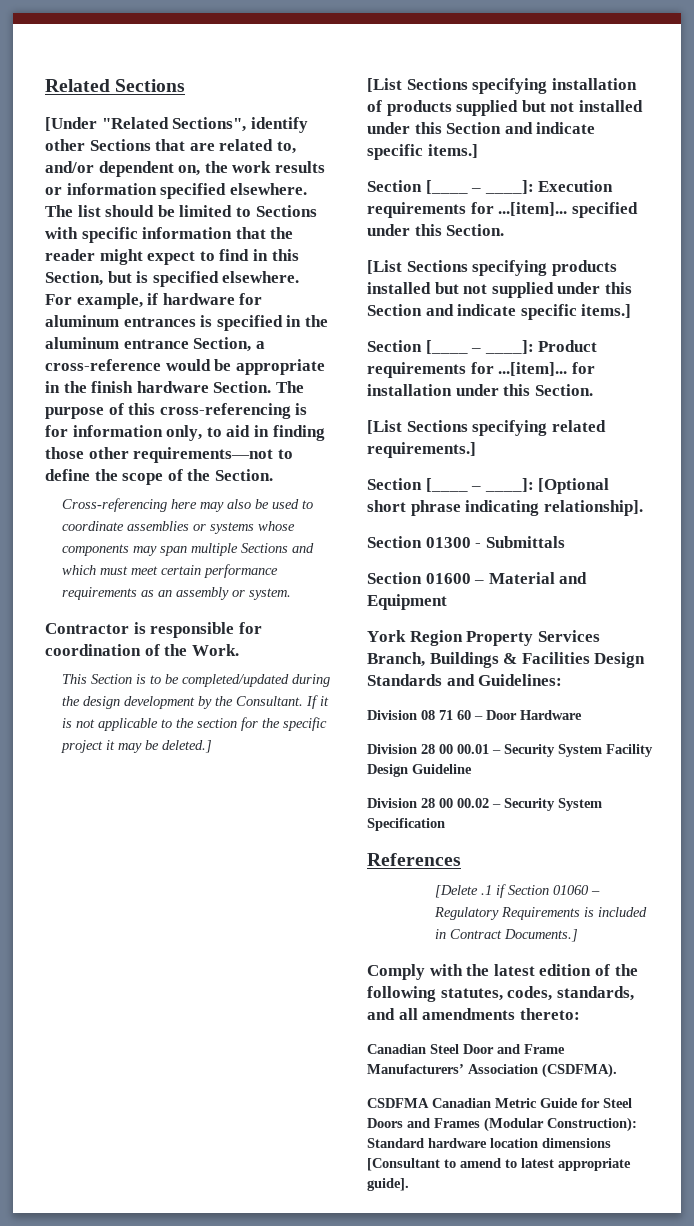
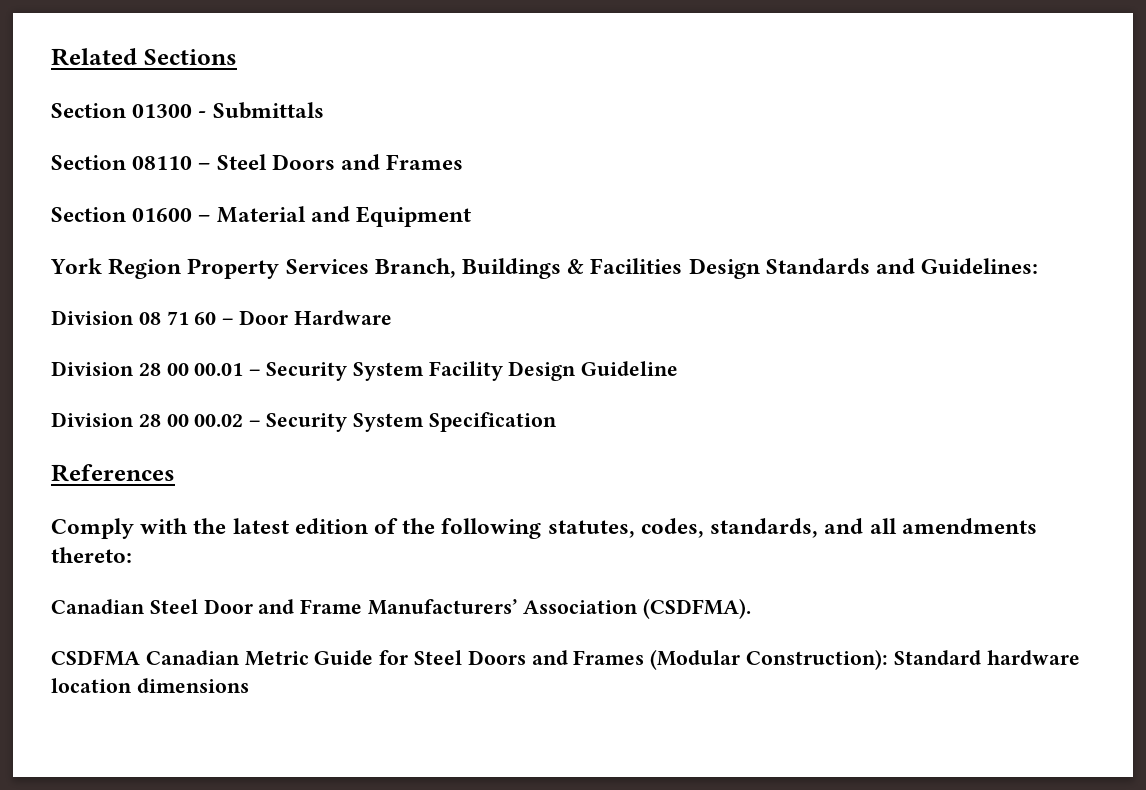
[45,117,308,133] [45,139,296,154] [45,161,325,177] [45,183,307,199] [45,205,317,217] [45,227,294,243] [45,249,299,265] [45,271,300,287] [45,293,263,309] [45,315,328,331] [45,337,265,352] [45,359,325,375] [45,381,304,393] [45,403,308,419] [45,425,325,441] [45,447,293,463] [45,469,273,485] [61,498,313,512] [61,521,295,534] [61,543,314,556] [61,564,278,578] [61,587,291,600] [45,622,262,638] [45,644,239,656] [61,674,330,687] [61,695,329,709] [61,717,327,731] [60,740,212,753] [367,78,637,94] [367,100,643,116] [367,122,596,134] [367,144,478,160] [367,180,614,194] [367,202,638,218] [367,224,505,236] [367,260,617,276] [367,282,632,298] [367,304,632,320] [367,340,598,354] [367,362,595,378] [367,384,593,396] [367,420,606,436] [367,442,476,458] [367,478,610,494] [367,500,643,516] [367,536,565,548] [Under "Related Sections", identify other Sections that are related to, and/or dependent on, the work results or information specified elsewhere. The list should be limited to Sections with specific information that the reader might expect to find in this Section, but is specified elsewhere. For example, if hardware for aluminum entrances is specified in the aluminum entrance Section, a cross-reference would be appropriate in the finish hardware Section. The purpose of this cross-referencing is for information only, to aid in finding those other requirements—not to define the scope of the Section. // Cross-referencing here may also be used to coordinate assemblies or systems whose components may span multiple Sections and which must meet certain performance requirements as an assembly or system. // Contractor is responsible for coordination of the Work. // This Section is to be completed/updated during the design development by the Consultant. If it is not applicable to the section for the specific project it may be deleted.] // [List Sections specifying installation of products supplied but not installed under this Section and indicate specific items.] // Section [____ – ____]: Execution requirements for ...[item]... specified under this Section. // [List Sections specifying products installed but not supplied under this Section and indicate specific items.] // Section [____ – ____]: Product requirements for ...[item]... for installation under this Section. // [List Sections specifying related requirements.] // Section [____ – ____]: [Optional short phrase indicating relationship]. // Section 01300 - Submittals -> [51,102,324,119] [51,154,464,170] Section 01300 - Submittals // Section 08110 – Steel Doors and Frames
[434,884,600,898] [433,907,647,920] [434,929,578,942] // [Delete .1 if Section 01060 – Regulatory Requirements is included in Contract Documents.] -> (175, 473) none
[367,1158,631,1171] [367,1178,409,1191] [Consultant to amend to latest appropriate guide]. -> (249, 685) none

